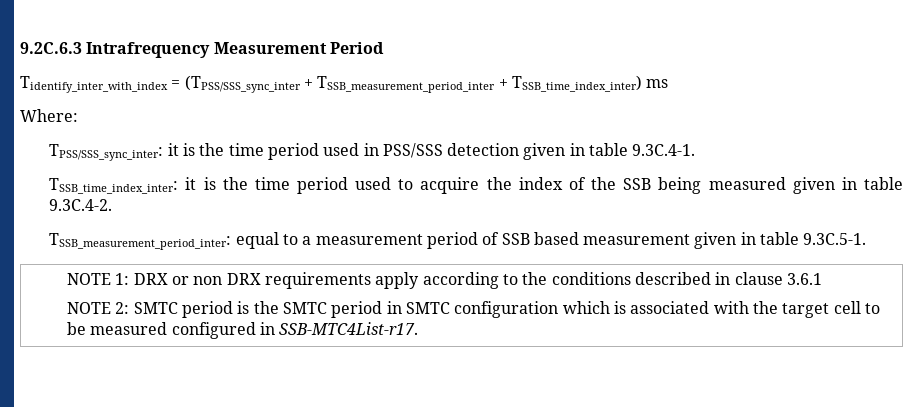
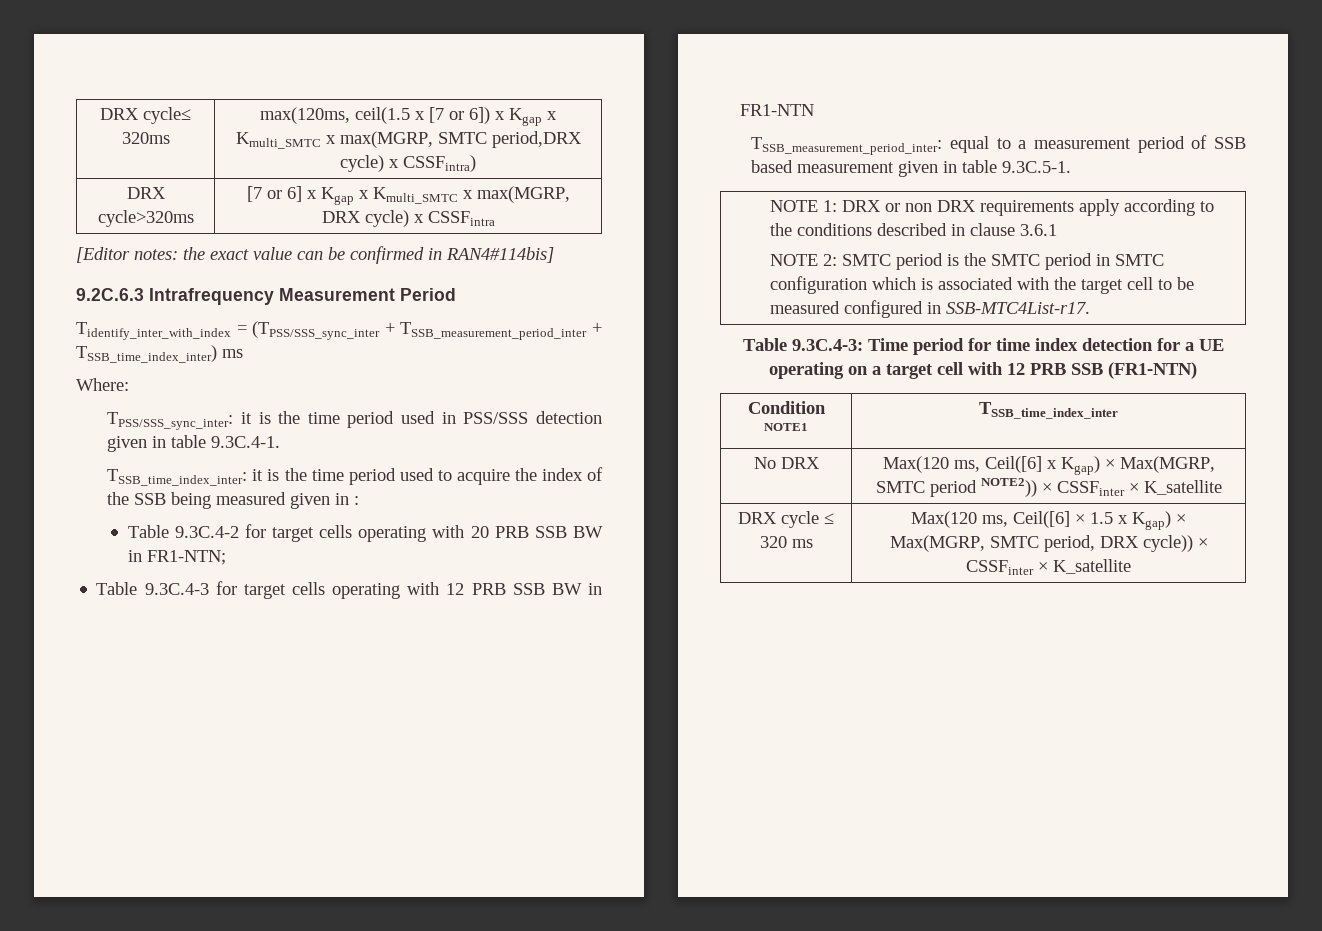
(20, 48) none -> [100,107,191,124] [121,132,170,144] [260,107,557,126] [235,131,582,149] [340,155,476,172] [126,187,166,199] [97,210,194,227] [246,186,570,205] [321,210,495,227] [76,246,554,264] DRX cycle≤ 320ms | max(120ms, ceil(1.5 x [7 or 6]) x Kgap x Kmulti_SMTC x max(MGRP, SMTC period,DRX cycle) x CSSFintra) // DRX cycle>320ms | [7 or 6] x Kgap x Kmulti_SMTC x max(MGRP, DRX cycle) x CSSFintra // [Editor notes: the exact value can be confirmed in RAN4#114bis] //
[864,177,904,190] [49,199,113,211] table 9.3C.4-2. -> [354,496,360,505] [127,524,603,542] [127,550,226,565] [96,581,602,599] [740,104,815,116] : // Table 9.3C.4-2 for target cells operating with 20 PRB SSB BW in FR1-NTN; // Table 9.3C.4-3 for target cells operating with 12 PRB SSB BW in FR1-NTN
(419, 328) none -> [742,338,1224,355] [769,362,1197,379] [747,401,826,414] [764,423,808,431] [979,402,1118,419] [753,457,820,469] [882,456,1215,475] [875,478,1222,497] [738,511,834,528] [759,536,813,548] [911,511,1186,530] [889,535,1208,552] [966,559,1131,575] // Table 9.3C.4-3: Time period for time index detection for a UE operating on a target cell with 12 PRB SSB (FR1-NTN) // Condition NOTE1 | TSSB_time_index_inter // No DRX | Max(120 ms, Ceil([6] x Kgap) × Max(MGRP, SMTC period NOTE2)) × CSSFinter × K_satellite // DRX cycle ≤ 320 ms | Max(120 ms, Ceil([6] × 1.5 x Kgap) × Max(MGRP, SMTC period, DRX cycle)) × CSSFinter × K_satellite

